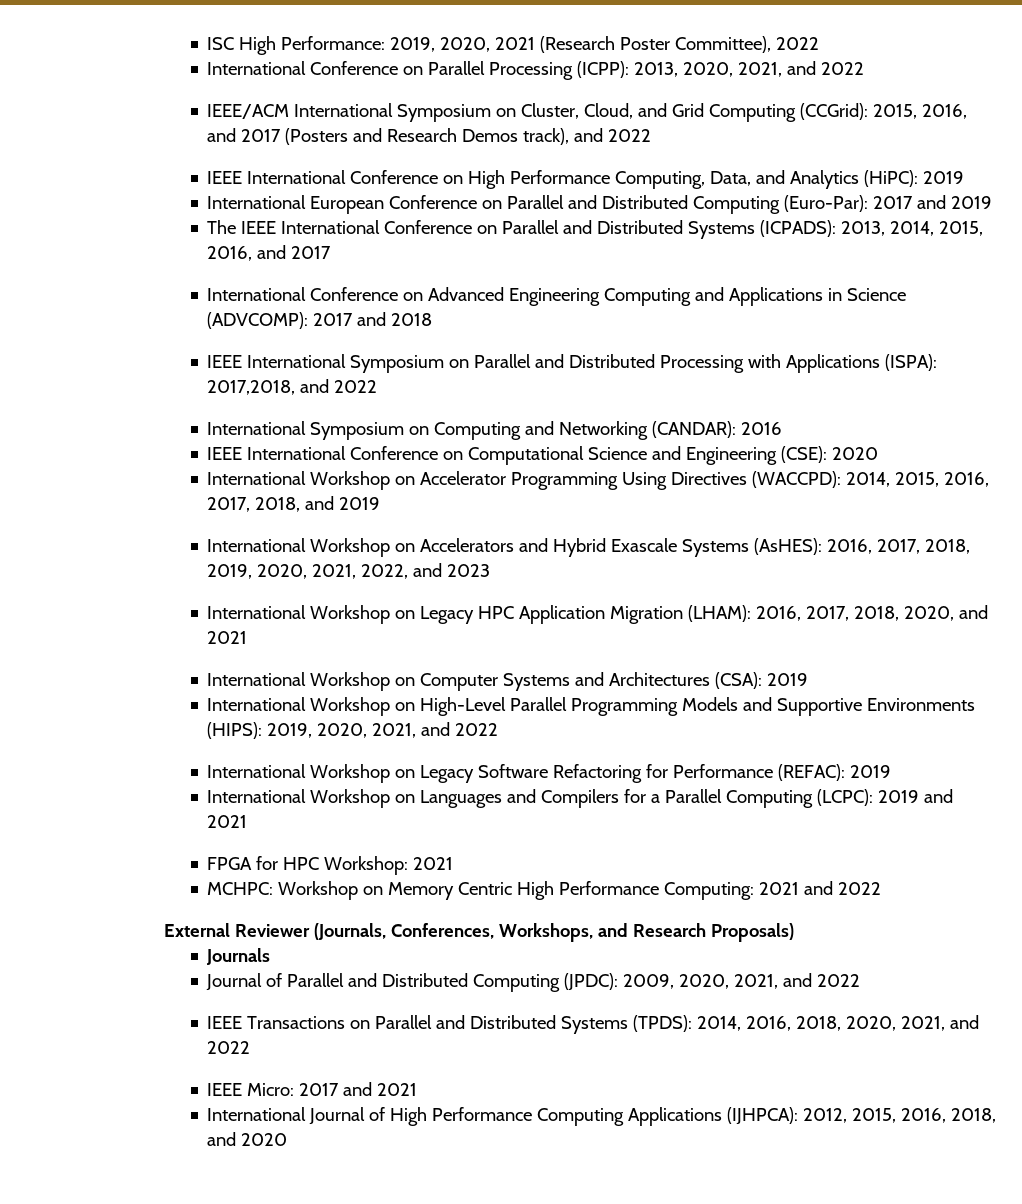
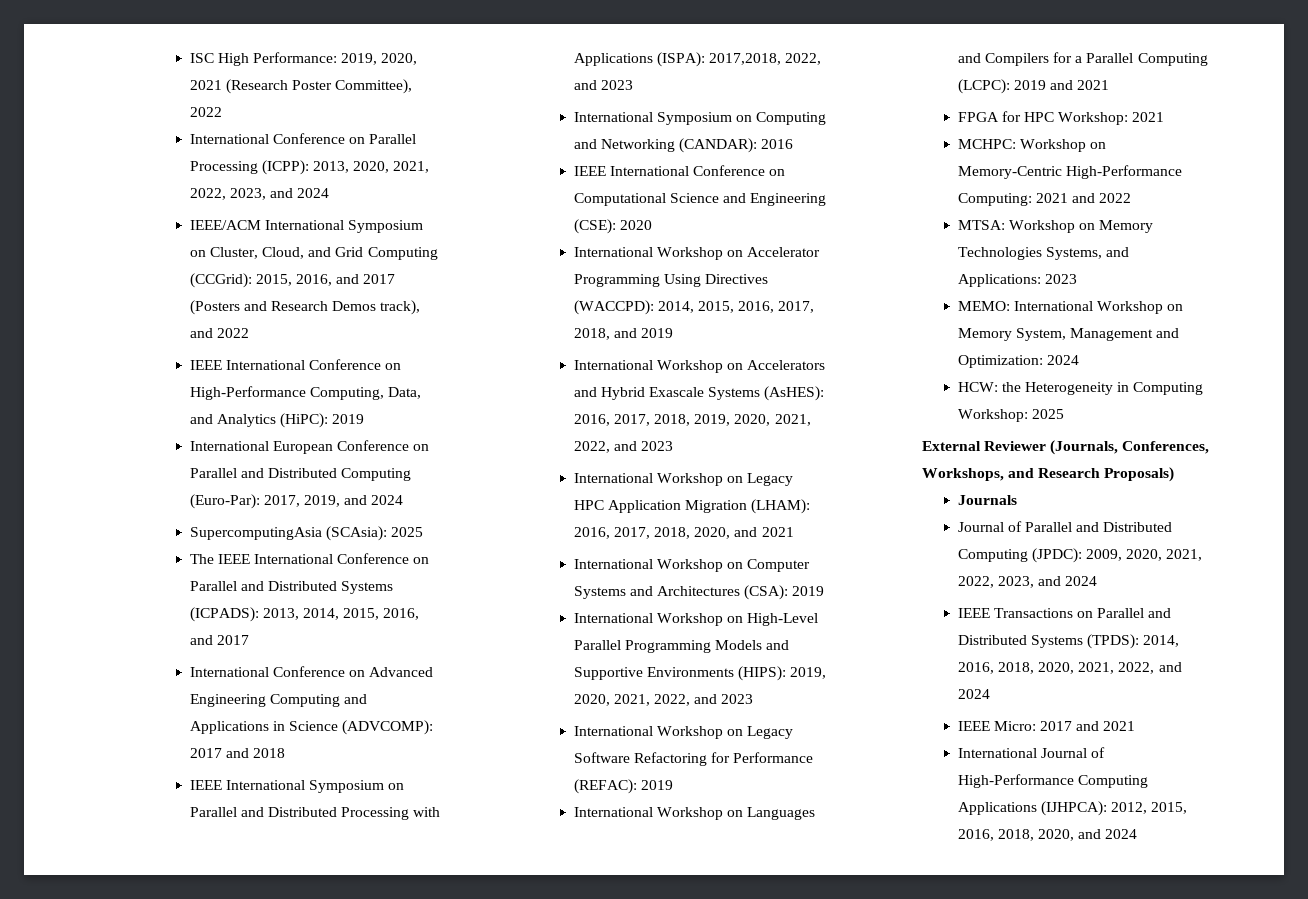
[787,61,865,75] and 2022 -> [189,188,330,200] 2022, 2023, and 2024
[468,170,611,189] High Performance -> [189,386,306,400] High-Performance
[873,195,993,209] 2017 and 2019 -> [263,495,404,507] [189,526,424,541] 2017, 2019, and 2024 // SupercomputingAsia (SCAsia): 2025
[300,379,378,393] and 2022 -> [785,53,822,65] [573,80,633,90] 2022, and 2023
[421,722,499,736] and 2022 -> [654,694,754,706] 2022, and 2023
[388,881,660,900] Memory Centric High Performance -> [957,165,1182,179] Memory-Centric High-Performance
(882, 888) none -> [957,220,1154,233] [957,247,1130,260] [957,274,1077,287] [957,301,1184,314] [957,328,1180,341] [957,355,1079,368] [957,382,1204,395] [957,409,1064,422] // MTSA: Workshop on Memory Technologies Systems, and Applications: 2023 // MEMO: International Workshop on Memory System, Management and Optimization: 2024 // HCW: the Heterogeneity in Computing Workshop: 2025
[783,973,861,987] and 2022 -> [957,576,1098,588] 2022, 2023, and 2024
[950,1015,980,1029] [207,1041,251,1054] and 2022 -> [1118,662,1182,674] [957,689,990,699] 2022, and 2024
[390,1107,533,1126] High Performance -> [957,774,1074,788] High-Performance
[207,1132,288,1146] and 2020 -> [1038,829,1138,841] 2020, and 2024

